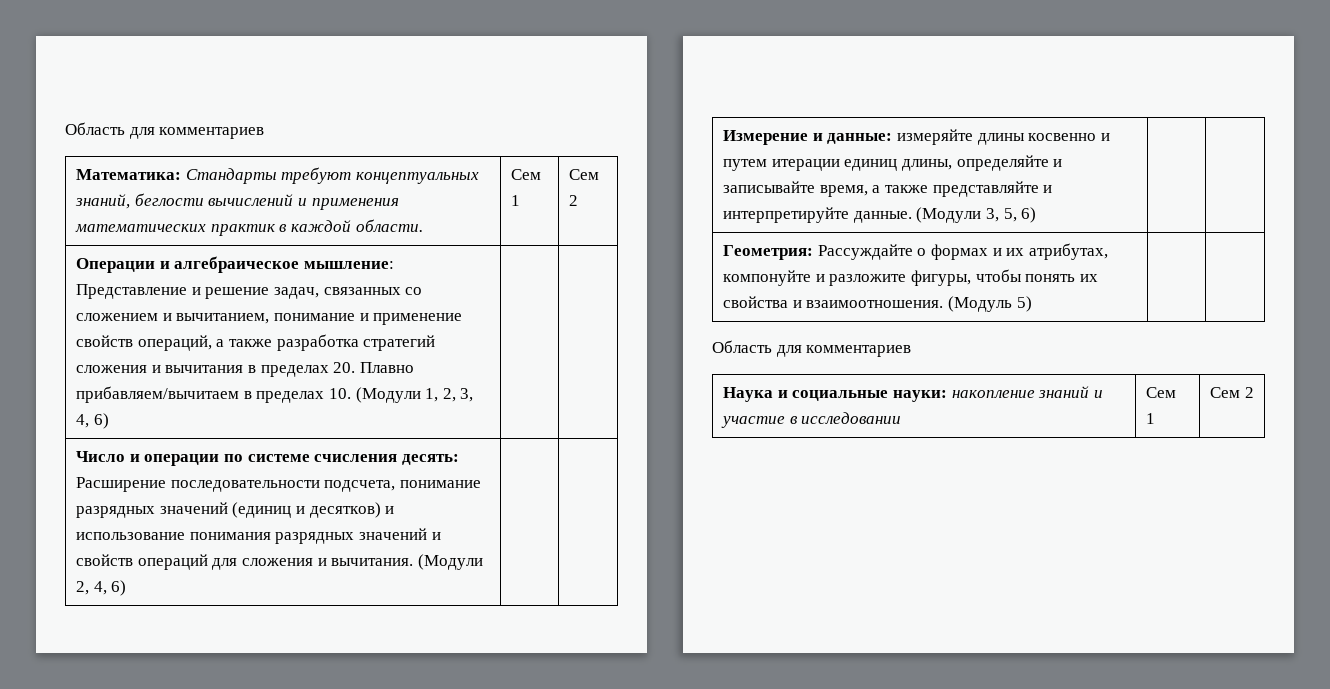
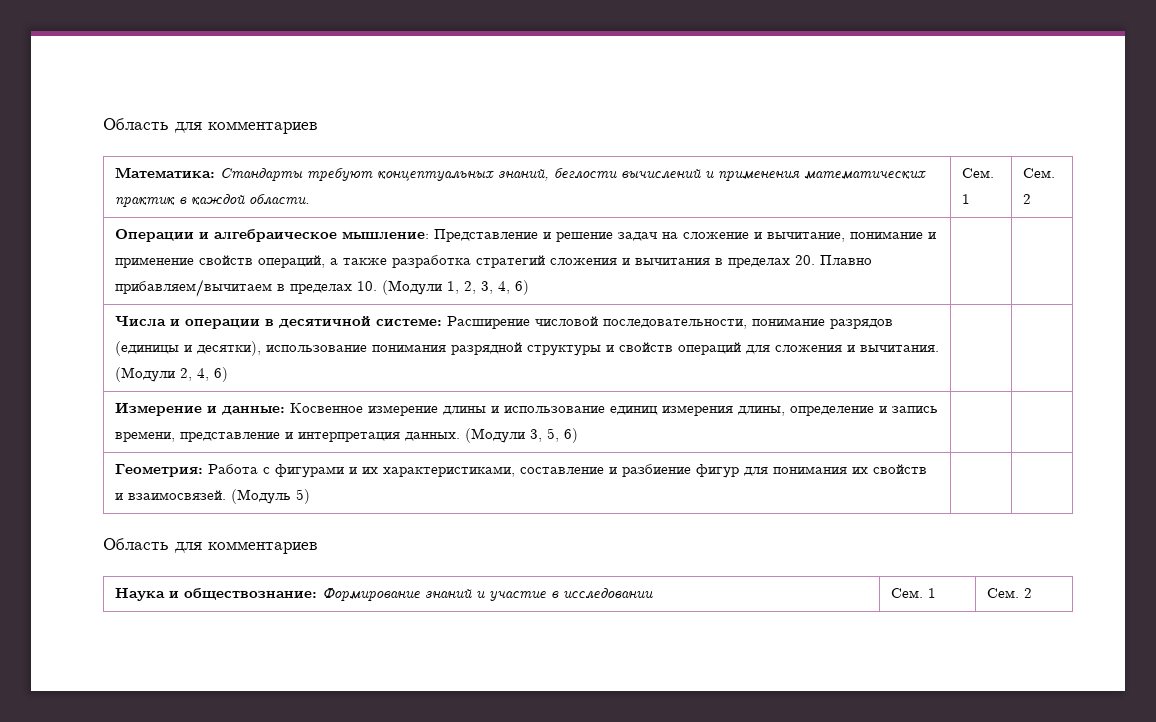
[511,169,542,180] [511,195,521,206] [569,169,600,180] Сем 1 | Сем -> [961,168,994,178] [961,194,970,204] [1022,168,1055,178] Сем. 1 | Сем.
[273,287,423,299] [76,313,270,324] задач, связанных со сложением и вычитанием, -> [617,232,845,242] задач на сложение и вычитание,
[76,451,126,462] Число -> [114,315,166,327] Числа
[223,454,459,465] [76,477,481,492] [76,502,395,518] [76,528,427,544] по системе счисления десять: Расширение последовательности подсчета, понимание разрядных значений (единиц и десятков) и использование понимания разрядных значений -> [264,316,893,329] [114,341,601,356] в десятичной системе: Расширение числовой последовательности, понимание разрядов (единицы и десятки), использование понимания разрядной структуры
[896,129,1110,145] [723,155,1063,171] [723,181,1053,197] [723,207,912,223] измеряйте длины косвенно и путем итерации единиц длины, определяйте и записывайте время, а также представляйте и интерпретируйте данные. -> [289,403,938,416] [114,431,460,442] Косвенное измерение длины и использование единиц измерения длины, определение и запись времени, представление и интерпретация данных.
[817,243,1108,260] [723,269,1098,286] [723,296,944,308] Рассуждайте о формах и их атрибутах, компонуйте и разложите фигуры, чтобы понять их свойства и взаимоотношения. -> [207,464,927,478] [114,490,226,500] Работа с фигурами и их характеристиками, составление и разбиение фигур для понимания их свойств и взаимосвязей.
[792,390,1035,402] социальные науки: накопление -> [183,588,420,602] обществознание: Формирование
[1146,387,1177,398] [1146,413,1156,424] [1210,387,1241,398] Сем 1 | Сем -> [890,588,936,598] [986,588,1019,598] Сем. 1 | Сем.

